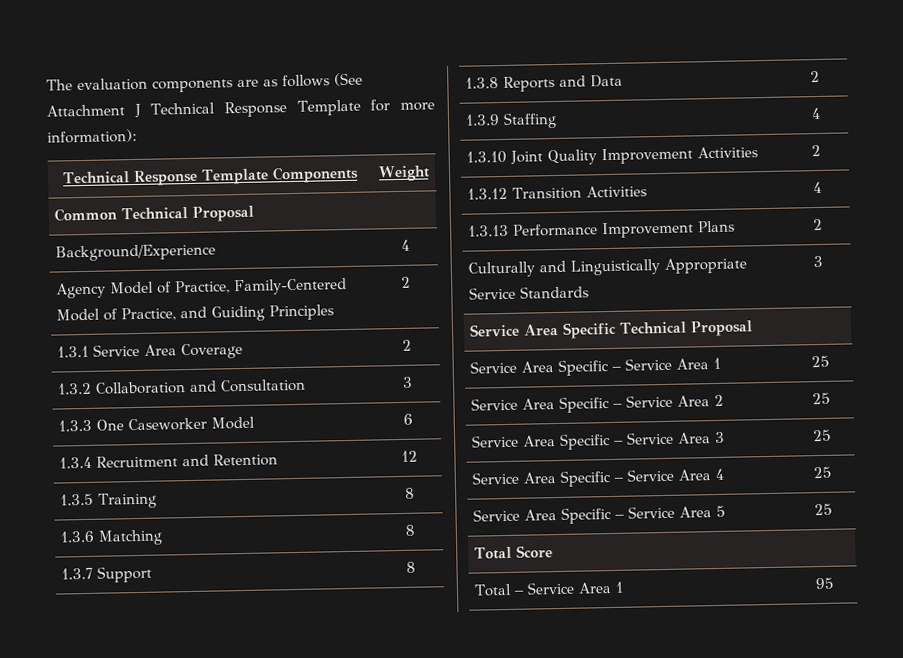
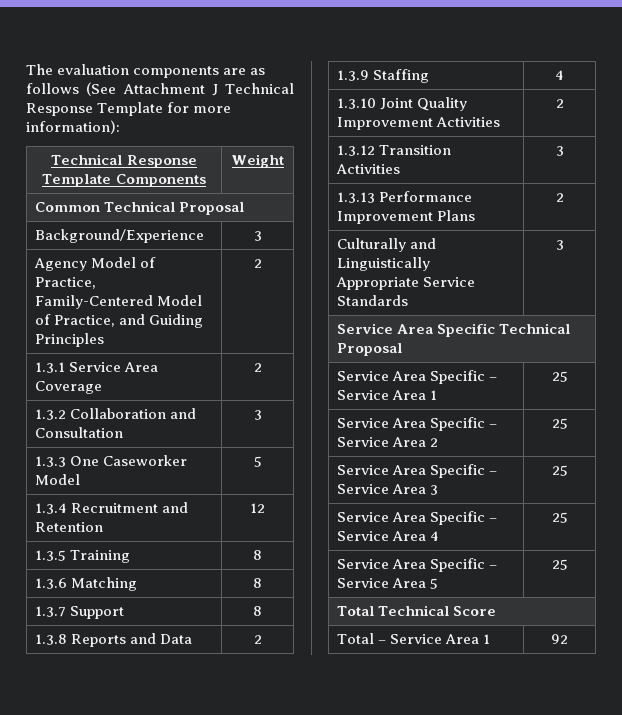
[400,239,410,251] 4 -> [253,231,262,241] 3
[403,413,413,425] 6 -> [253,456,262,467] 5
[812,181,822,194] 4 -> [555,146,564,156] 3
(513, 553) none -> [378,605,450,616] Technical
[814,577,835,590] 95 -> [551,634,568,644] 92

